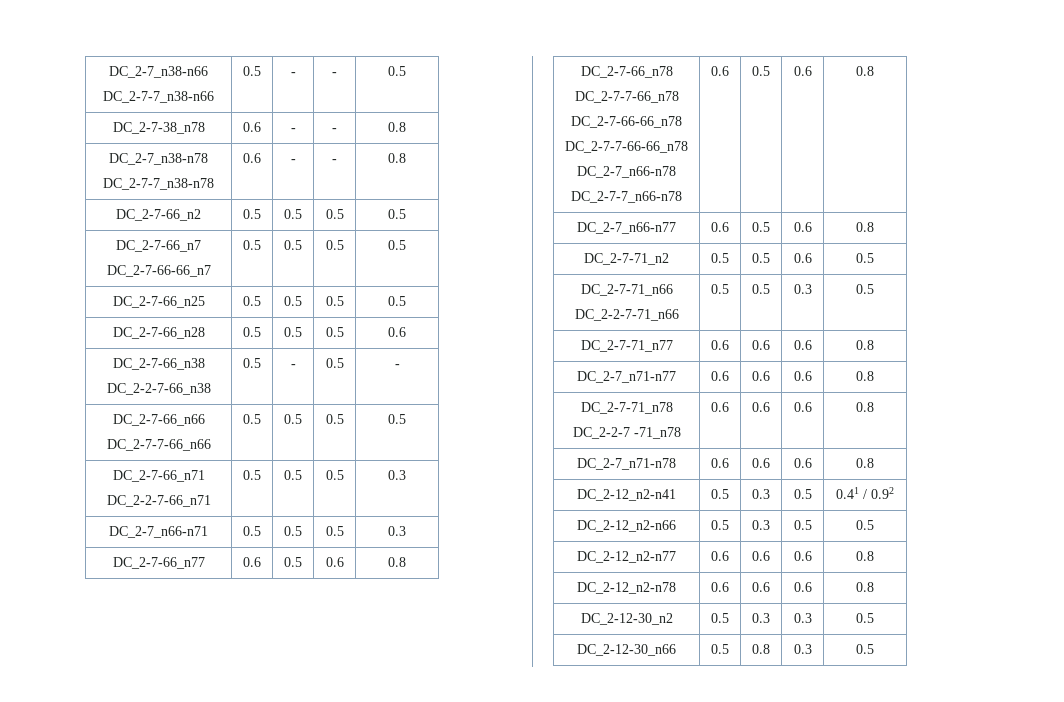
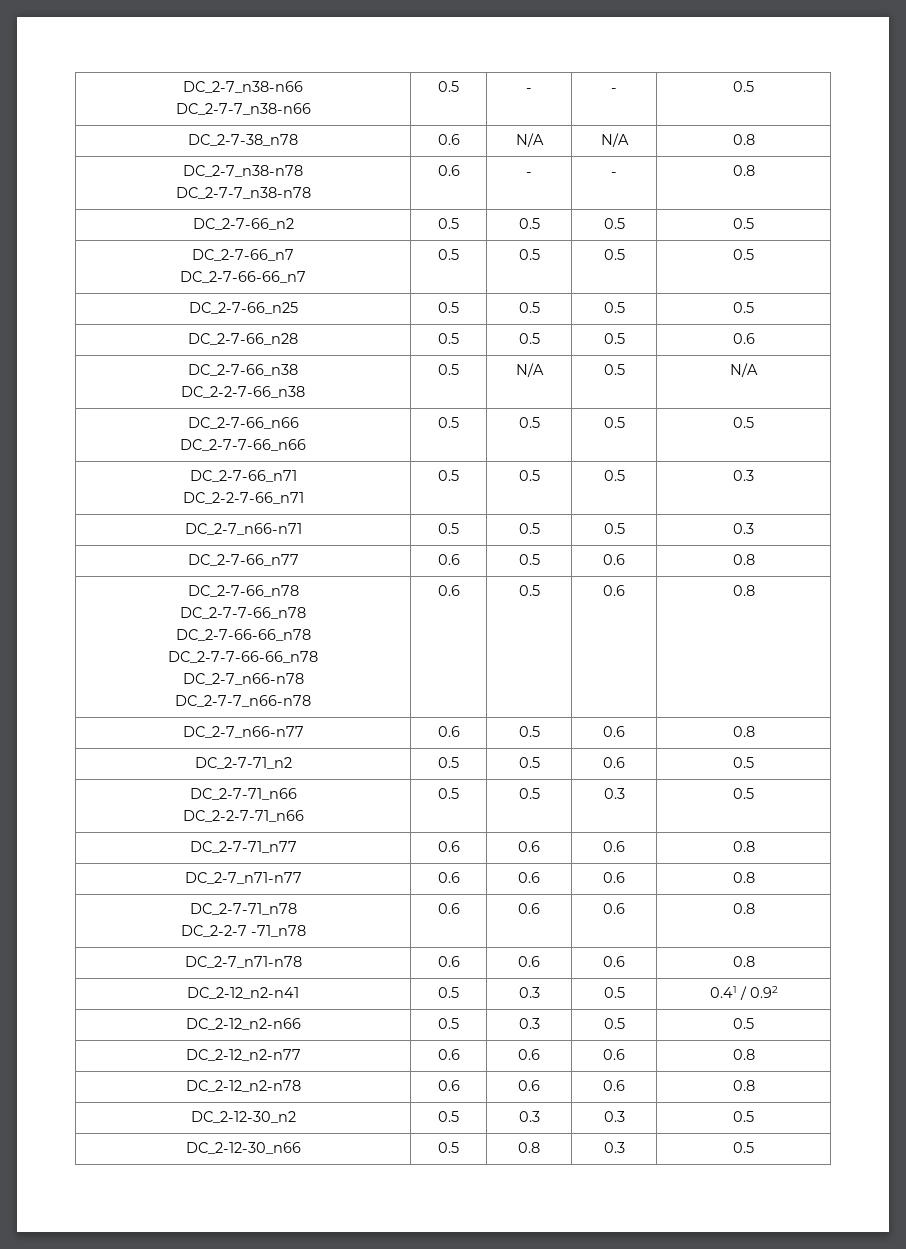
[290,128,296,132] [332,128,337,132] - | - -> [515,133,544,147] [600,133,629,147] N/A | N/A
[290,364,296,368] [325,358,344,368] [394,364,400,368] - | 0.5 | - -> [515,363,544,377] [603,364,625,375] [730,363,758,377] N/A | 0.5 | N/A

